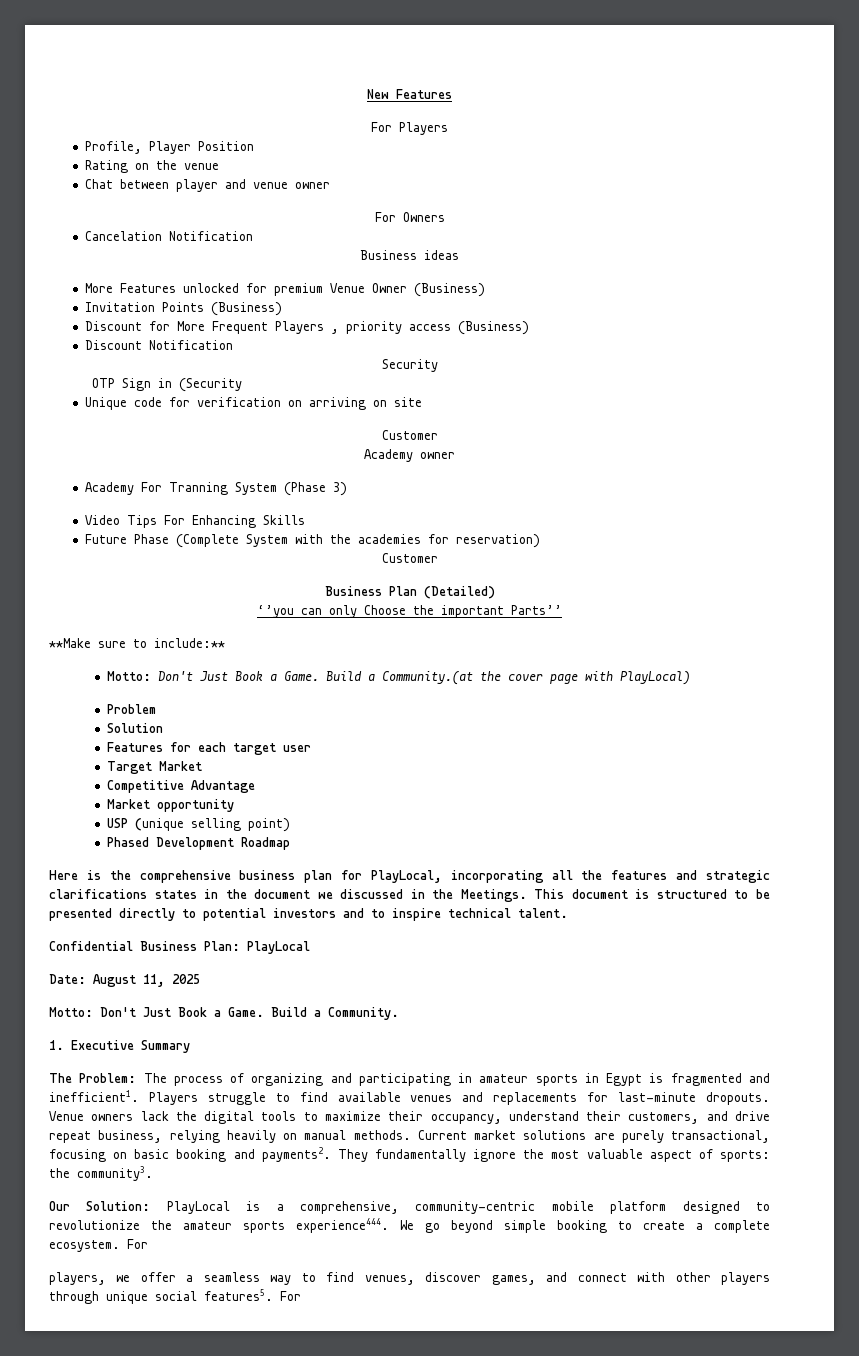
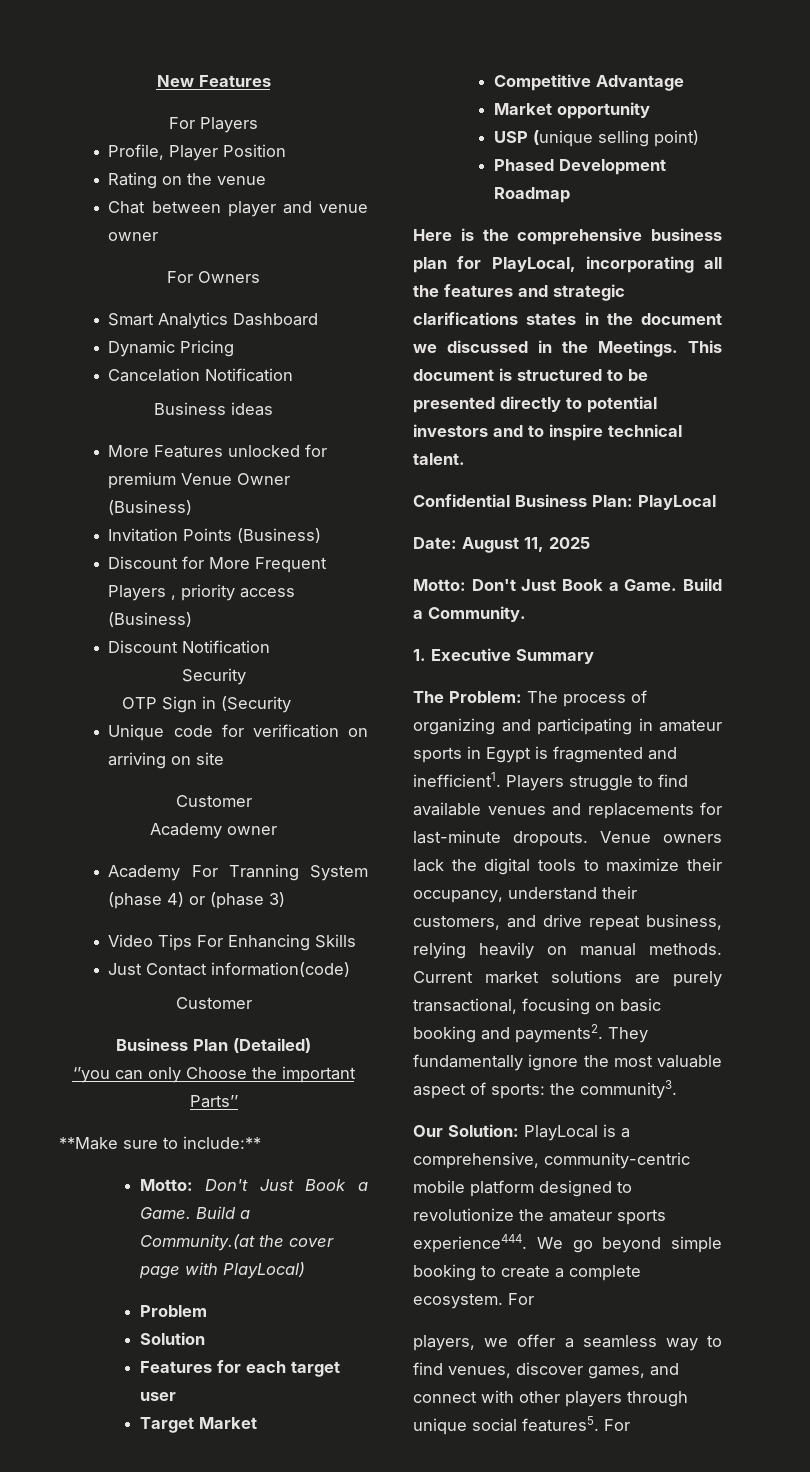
(445, 217) none -> [108,312,319,329] [108,340,235,357] // Smart Analytics Dashboard // Dynamic Pricing
[283,482,326,496] (Phase -> [108,892,265,909] (phase 4) or (phase
[84,534,540,548] Future Phase (Complete System with the academies for reservation) -> [108,962,351,977] Just Contact information(code)

